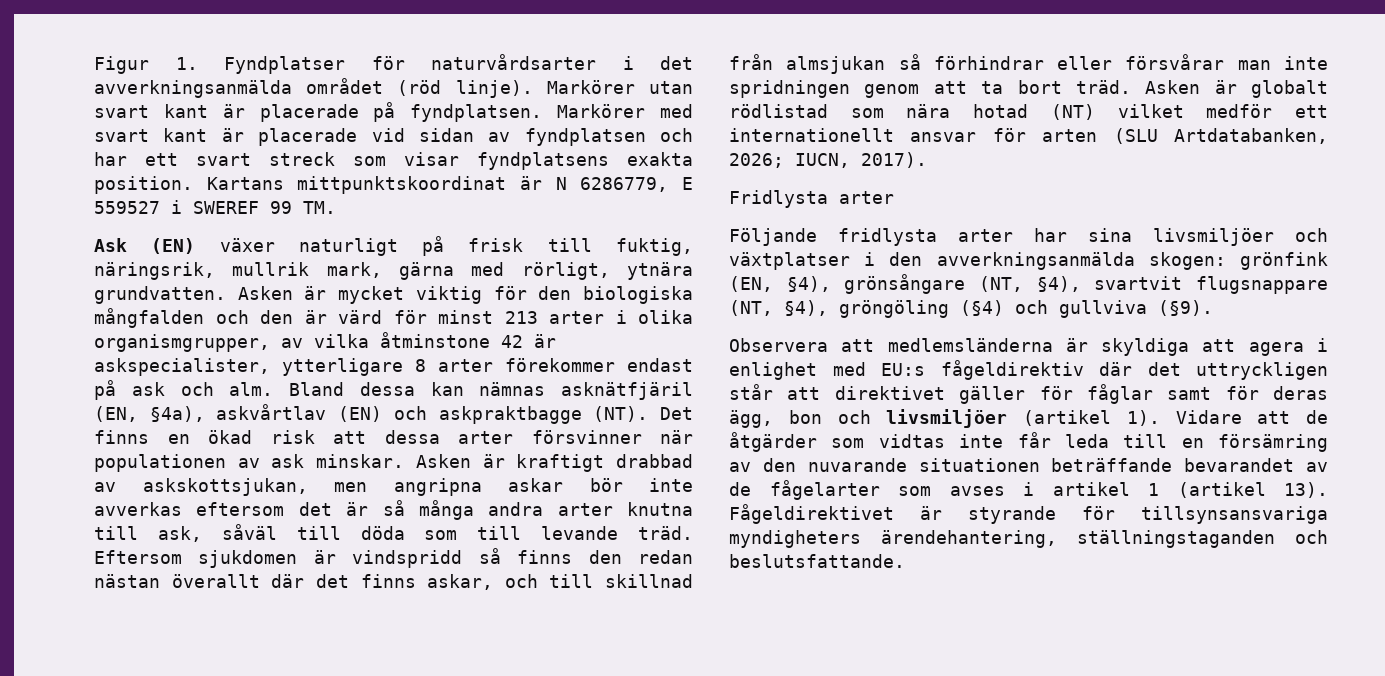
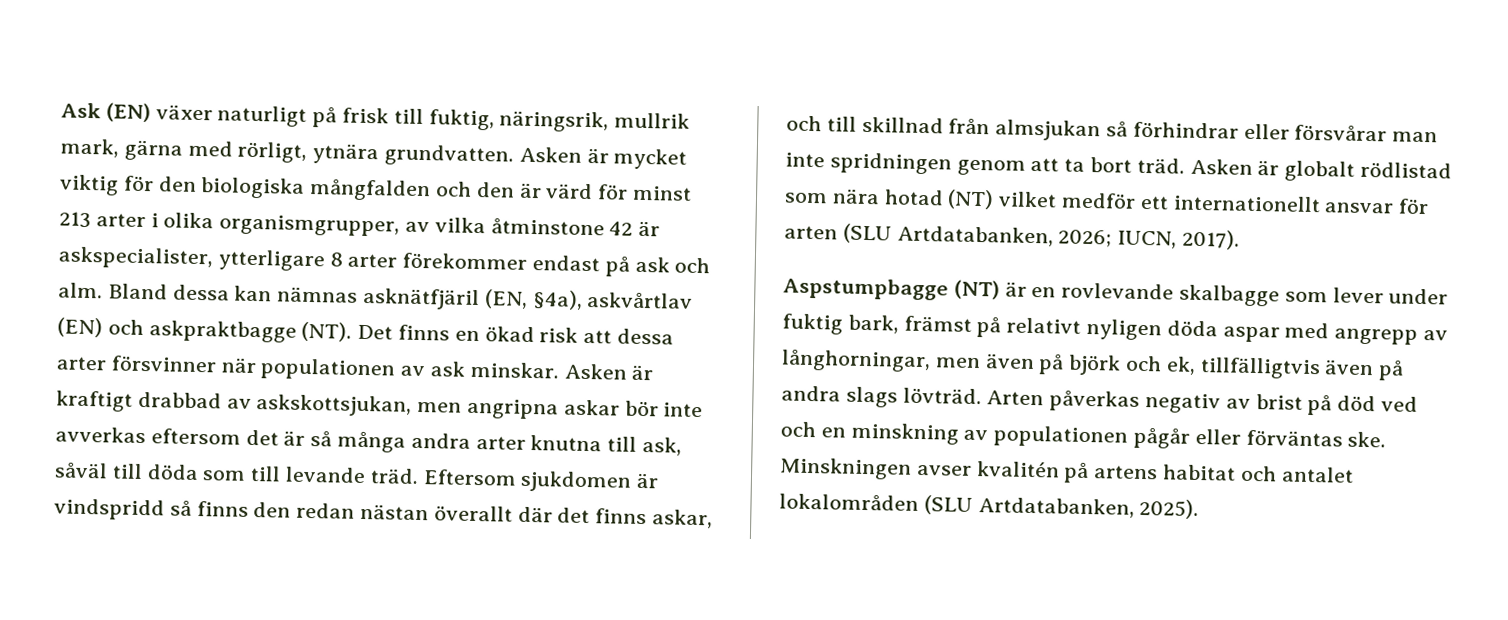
[94,54,693,74] [94,78,693,98] [94,102,693,122] [94,128,693,146] [94,152,693,170] [94,176,694,194] [94,200,336,214] Figur 1. Fyndplatser för naturvårdsarter i det avverkningsanmälda området (röd linje). Markörer utan svart kant är placerade på fyndplatsen. Markörer med svart kant är placerade vid sidan av fyndplatsen och har ett svart streck som visar fyndplatsens exakta position. Kartans mittpunktskoordinat är N 6286779, E 559527 i SWEREF 99 TM. // -> (61, 110) none
[729,190,894,208] [729,228,1328,246] [729,252,1328,270] [729,274,1328,294] [729,300,1213,318] [729,338,1328,356] [729,360,1328,380] [729,384,1328,404] [729,409,1328,428] [729,432,1328,452] [729,458,1328,472] [729,480,1328,500] [729,504,1328,524] [729,530,1328,548] [729,554,905,568] Fridlysta arter // Följande fridlysta arter har sina livsmiljöer och växtplatser i den avverkningsanmälda skogen: grönfink (EN, §4), grönsångare (NT, §4), svartvit flugsnappare (NT, §4), gröngöling (§4) och gullviva (§9). // Observera att medlemsländerna är skyldiga att agera i enlighet med EU:s fågeldirektiv där det uttryckligen står att direktivet gäller för fåglar samt för deras ägg, bon och livsmiljöer (artikel 1). Vidare att de åtgärder som vidtas inte får leda till en försämring av den nuvarande situationen beträffande bevarandet av de fågelarter som avses i artikel 1 (artikel 13). Fågeldirektivet är styrande för tillsynsansvariga myndigheters ärendehantering, ställningstaganden och beslutsfattande. -> [783,277,1449,307] [782,313,1449,345] [781,348,1405,381] [781,385,1419,416] [780,421,1387,449] [779,457,1354,484] [779,492,1200,520] Aspstumpbagge (NT) är en rovlevande skalbagge som lever under fuktig bark, främst på relativt nyligen döda aspar med angrepp av långhorningar, men även på björk och ek, tillfälligtvis även på andra slags lövträd. Arten påverkas negativ av brist på död ved och en minskning av populationen pågår eller förväntas ske. Minskningen avser kvalitén på artens habitat och antalet lokalområden (SLU Artdatabanken, 2025).

